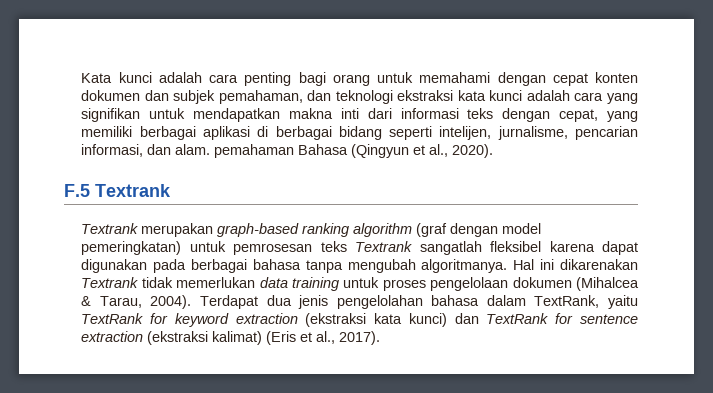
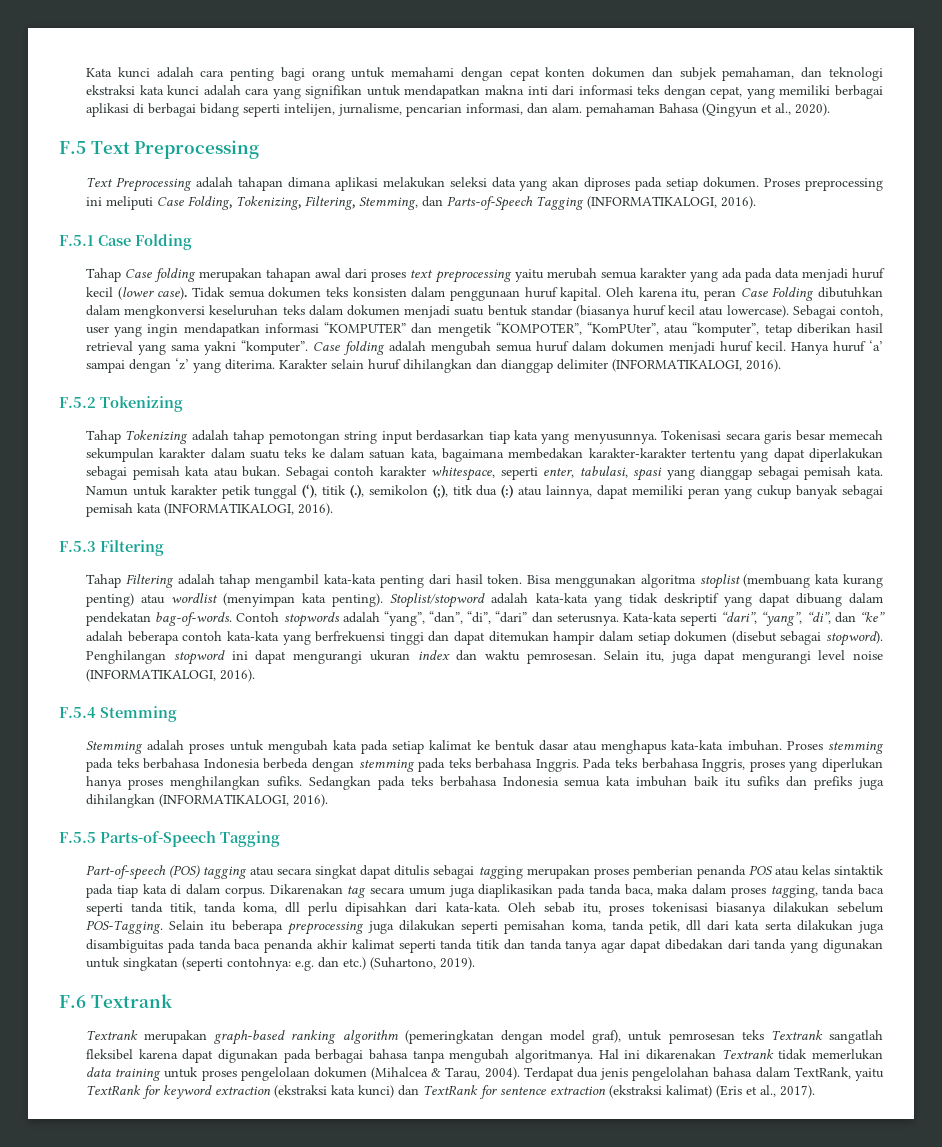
(90, 190) none -> [90,140,260,159] [86,177,883,192] [86,196,757,211] [59,234,192,250] [86,268,886,283] [86,287,883,301] [86,305,883,319] [86,322,884,337] [86,340,883,355] [86,358,782,373] [59,396,183,412] [86,430,883,444] [86,448,884,462] [86,466,884,481] [86,484,884,499] [86,503,334,517] [59,540,164,556] [86,574,883,589] [86,593,883,608] [86,611,885,627] [86,631,883,646] [86,650,883,665] [86,669,256,682] [59,706,177,722] [86,740,884,754] [86,758,883,772] [86,776,884,790] [86,794,329,808] [59,831,280,847] [86,865,884,880] [86,884,885,898] [86,902,883,916] [86,920,884,935] [86,939,883,953] [86,957,476,971] [59,995,86,1008] Text Preprocessing // Text Preprocessing adalah tahapan dimana aplikasi melakukan seleksi data yang akan diproses pada setiap dokumen. Proses preprocessing ini meliputi Case Folding, Tokenizing, Filtering, Stemming, dan Parts-of-Speech Tagging (INFORMATIKALOGI, 2016). // F.5.1 Case Folding // Tahap Case folding merupakan tahapan awal dari proses text preprocessing yaitu merubah semua karakter yang ada pada data menjadi huruf kecil (lower case). Tidak semua dokumen teks konsisten dalam penggunaan huruf kapital. Oleh karena itu, peran Case Folding dibutuhkan dalam mengkonversi keseluruhan teks dalam dokumen menjadi suatu bentuk standar (biasanya huruf kecil atau lowercase). Sebagai contoh, user yang ingin mendapatkan informasi “KOMPUTER” dan mengetik “KOMPOTER”, “KomPUter”, atau “komputer”, tetap diberikan hasil retrieval yang sama yakni “komputer”. Case folding adalah mengubah semua huruf dalam dokumen menjadi huruf kecil. Hanya huruf ‘a’ sampai dengan ‘z’ yang diterima. Karakter selain huruf dihilangkan dan dianggap delimiter (INFORMATIKALOGI, 2016). // F.5.2 Tokenizing // Tahap Tokenizing adalah tahap pemotongan string input berdasarkan tiap kata yang menyusunnya. Tokenisasi secara garis besar memecah sekumpulan karakter dalam suatu teks ke dalam satuan kata, bagaimana membedakan karakter-karakter tertentu yang dapat diperlakukan sebagai pemisah kata atau bukan. Sebagai contoh karakter whitespace, seperti enter, tabulasi, spasi yang dianggap sebagai pemisah kata. Namun untuk karakter petik tunggal (‘), titik (.), semikolon (;), titk dua (:) atau lainnya, dapat memiliki peran yang cukup banyak sebagai pemisah kata (INFORMATIKALOGI, 2016). // F.5.3 Filtering // Tahap Filtering adalah tahap mengambil kata-kata penting dari hasil token. Bisa menggunakan algoritma stoplist (membuang kata kurang penting) atau wordlist (menyimpan kata penting). Stoplist/stopword adalah kata-kata yang tidak deskriptif yang dapat dibuang dalam pendekatan bag-of-words. Contoh stopwords adalah “yang”, “dan”, “di”, “dari” dan seterusnya. Kata-kata seperti “dari”, “yang”, “di”, dan “ke” adalah beberapa contoh kata-kata yang berfrekuensi tinggi dan dapat ditemukan hampir dalam setiap dokumen (disebut sebagai stopword). Penghilangan stopword ini dapat mengurangi ukuran index dan waktu pemrosesan. Selain itu, juga dapat mengurangi level noise (INFORMATIKALOGI, 2016). // F.5.4 Stemming // Stemming adalah proses untuk mengubah kata pada setiap kalimat ke bentuk dasar atau menghapus kata-kata imbuhan. Proses stemming pada teks berbahasa Indonesia berbeda dengan stemming pada teks berbahasa Inggris. Pada teks berbahasa Inggris, proses yang diperlukan hanya proses menghilangkan sufiks. Sedangkan pada teks berbahasa Indonesia semua kata imbuhan baik itu sufiks dan prefiks juga dihilangkan (INFORMATIKALOGI, 2016). // F.5.5 Parts-of-Speech Tagging // Part-of-speech (POS) tagging atau secara singkat dapat ditulis sebagai tagging merupakan proses pemberian penanda POS atau kelas sintaktik pada tiap kata di dalam corpus. Dikarenakan tag secara umum juga diaplikasikan pada tanda baca, maka dalam proses tagging, tanda baca seperti tanda titik, tanda koma, dll perlu dipisahkan dari kata-kata. Oleh sebab itu, proses tokenisasi biasanya dilakukan sebelum POS-Tagging. Selain itu beberapa preprocessing juga dilakukan seperti pemisahan koma, tanda petik, dll dari kata serta dilakukan juga disambiguitas pada tanda baca penanda akhir kalimat seperti tanda titik dan tanda tanya agar dapat dibedakan dari tanda yang digunakan untuk singkatan (seperti contohnya: e.g. dan etc.) (Suhartono, 2019). // F.6
[416,223,448,237] (graf -> [404,1030,494,1044] (pemeringkatan
[81,241,182,255] pemeringkatan) -> [592,1030,622,1044] graf),

